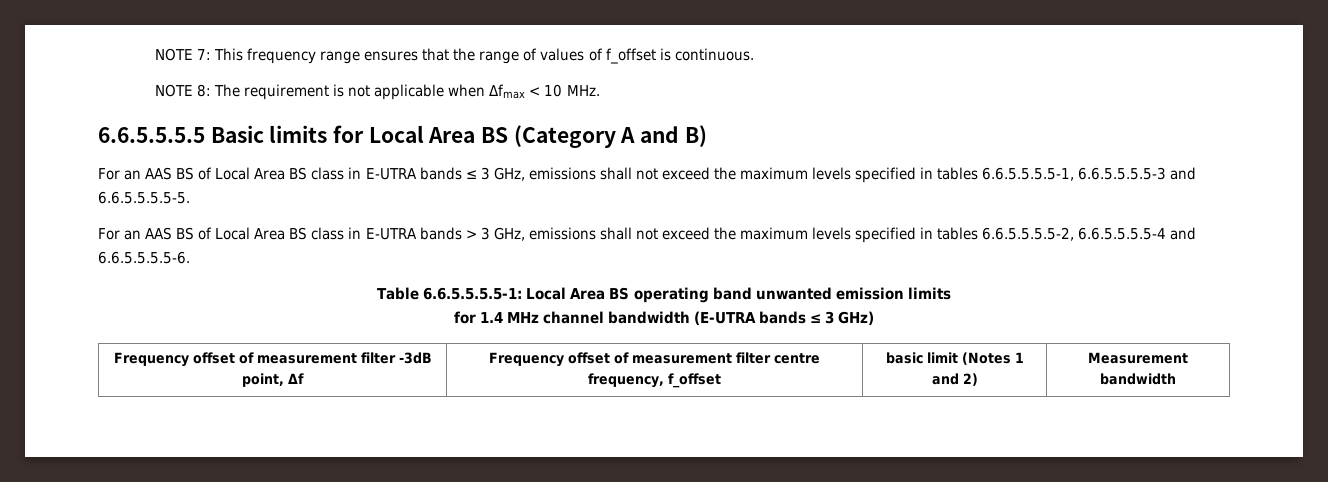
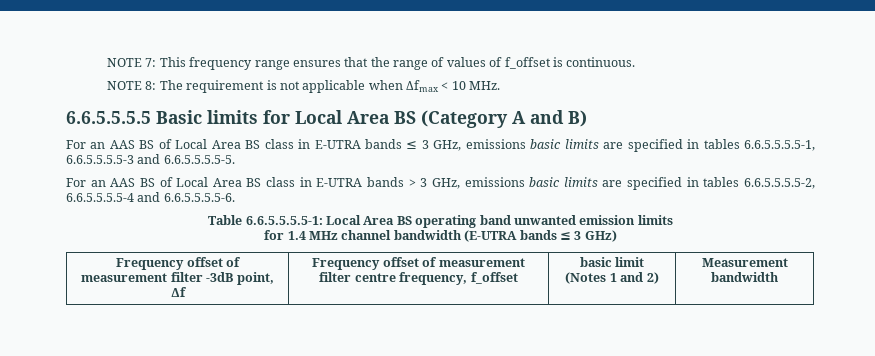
[599,167,852,180] shall not exceed the maximum levels -> [530,139,624,149] basic limits are
[599,227,852,240] shall not exceed the maximum levels -> [529,177,623,187] basic limits are

